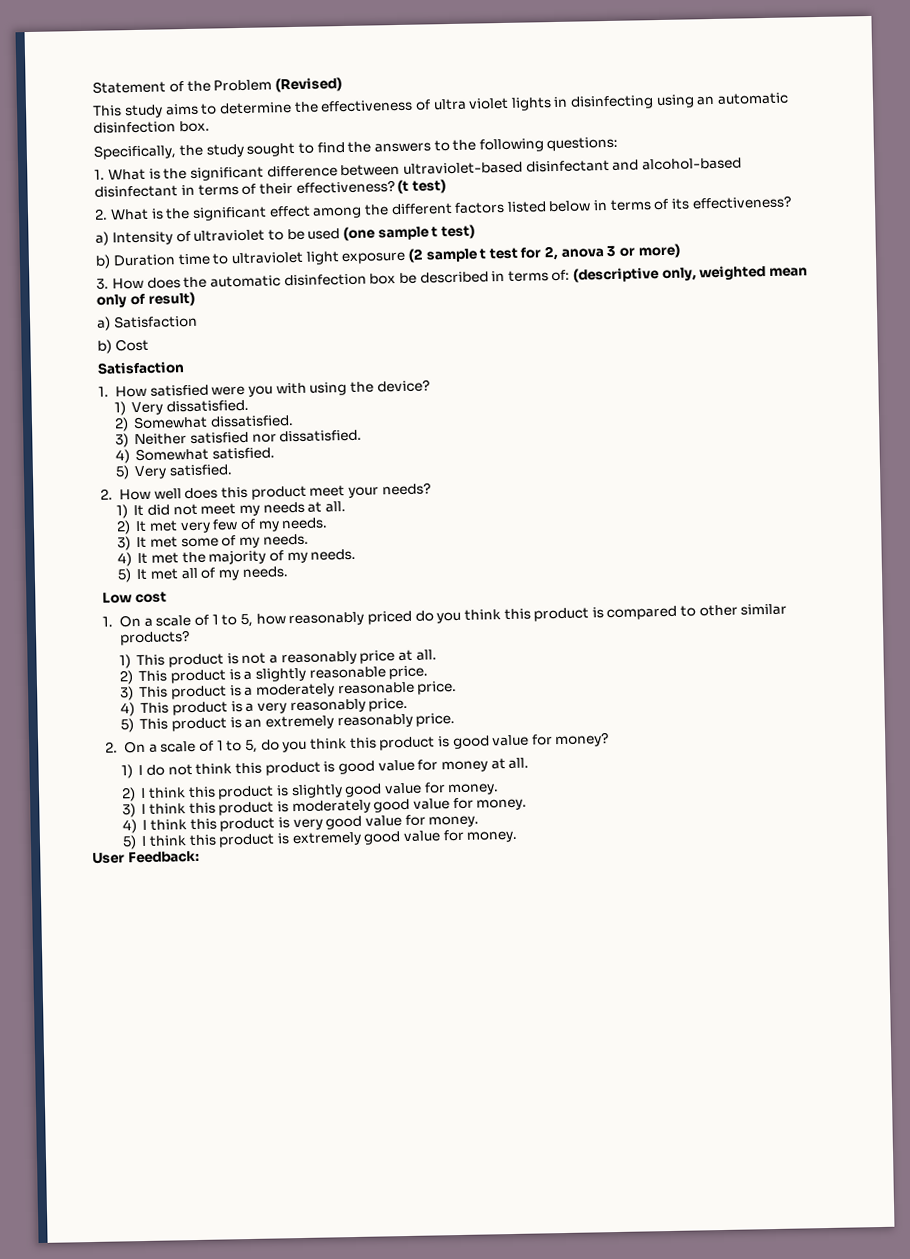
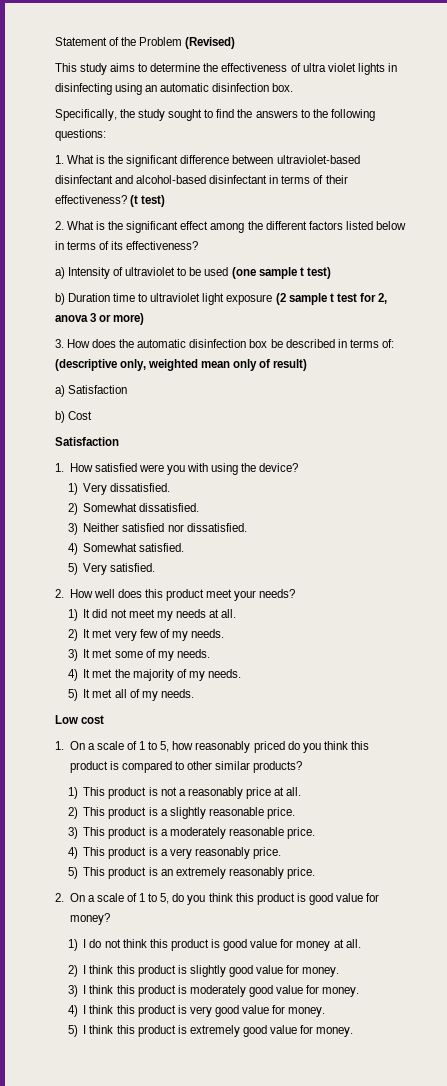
[92,850,200,864] // User Feedback: -> (354, 1032) none

